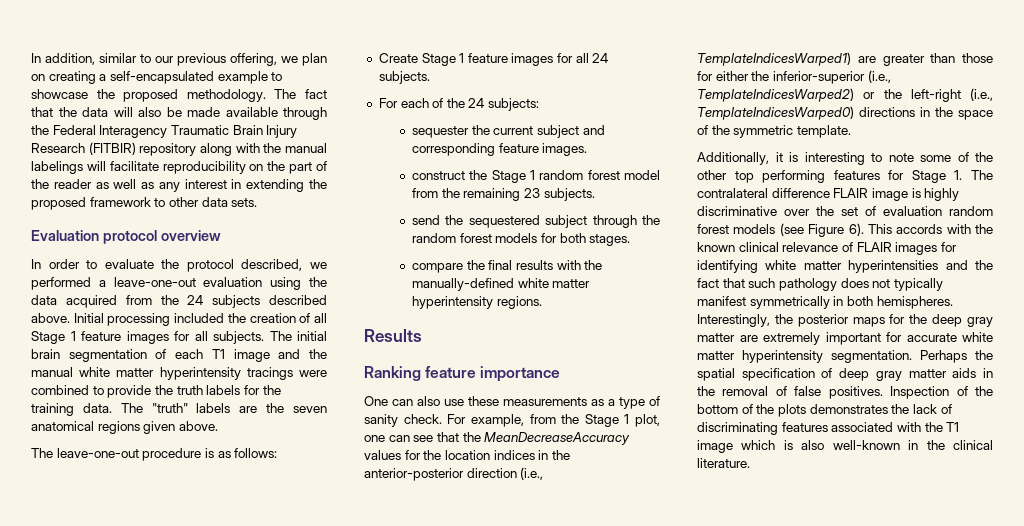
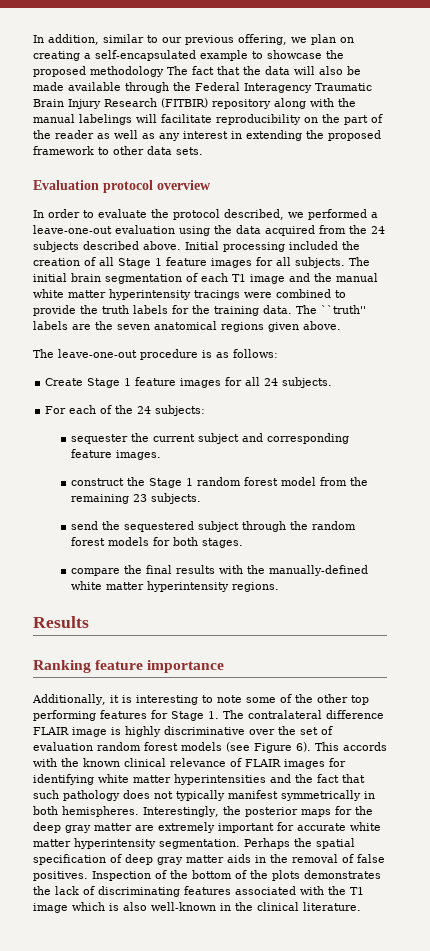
[186,89,266,102] methodology. -> [90,66,164,77] methodology
[151,403,188,413] "truth" -> [321,305,366,314] ``truth''
[364,396,660,409] [364,414,660,427] [364,432,631,445] [364,450,570,460] [364,467,544,481] [697,52,993,66] [697,70,891,84] [697,88,993,102] [697,106,993,120] [697,125,851,138] // One can also use these measurements as a type of sanity check. For example, from the Stage 1 plot, one can see that the MeanDecreaseAccuracy values for the location indices in the anterior-posterior direction (i.e., TemplateIndicesWarped1) are greater than those for either the inferior-superior (i.e., TemplateIndicesWarped2) or the left-right (i.e., TemplateIndicesWarped0) directions in the space of the symmetric template. -> (225, 666) none

